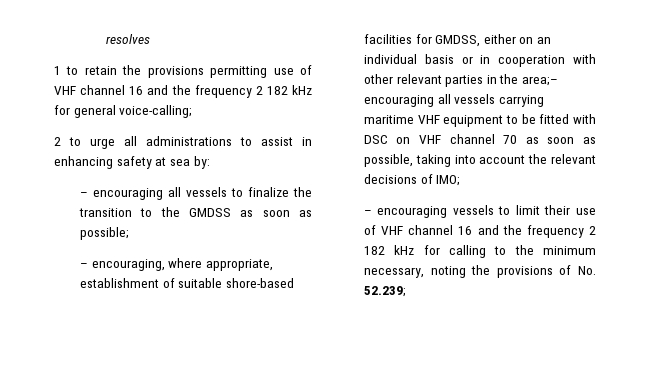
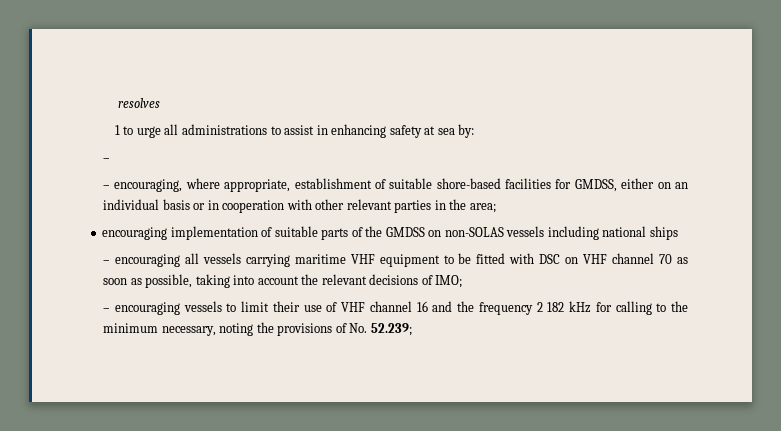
[84,65,312,78] [54,85,312,98] [54,105,193,118] [54,137,81,146] retain the provisions permitting use of VHF channel 16 and the frequency 2 182 kHz for general voice-calling; // 2 to -> (134, 130) none
[92,187,312,200] [78,207,312,217] [79,227,129,240] encouraging all vessels to finalize the transition to the GMDSS as soon as possible; -> (111, 160) none
[522,76,559,86] area;– -> [469,203,496,213] [102,226,678,240] [103,260,111,264] area; // encouraging implementation of suitable parts of the GMDSS on non-SOLAS vessels including national ships // –

